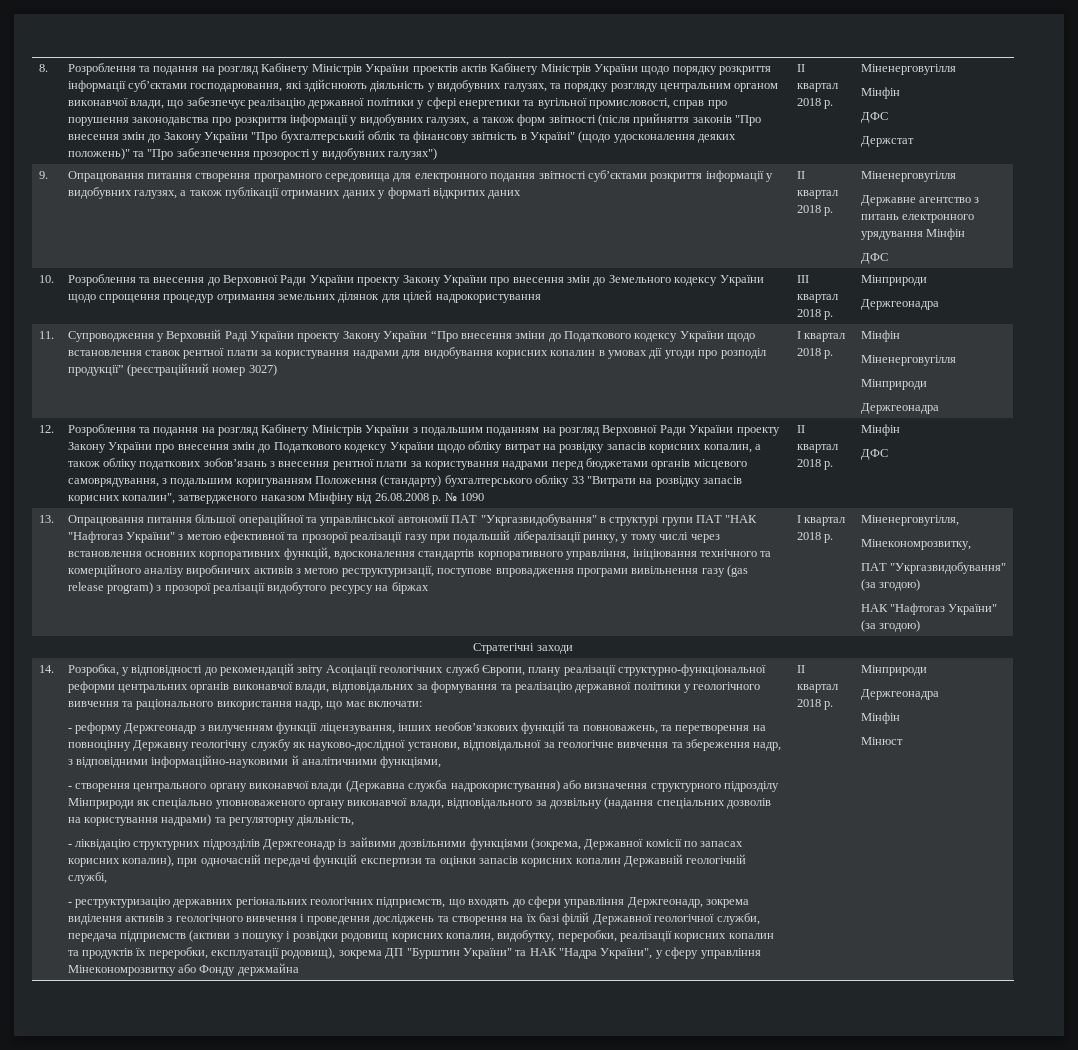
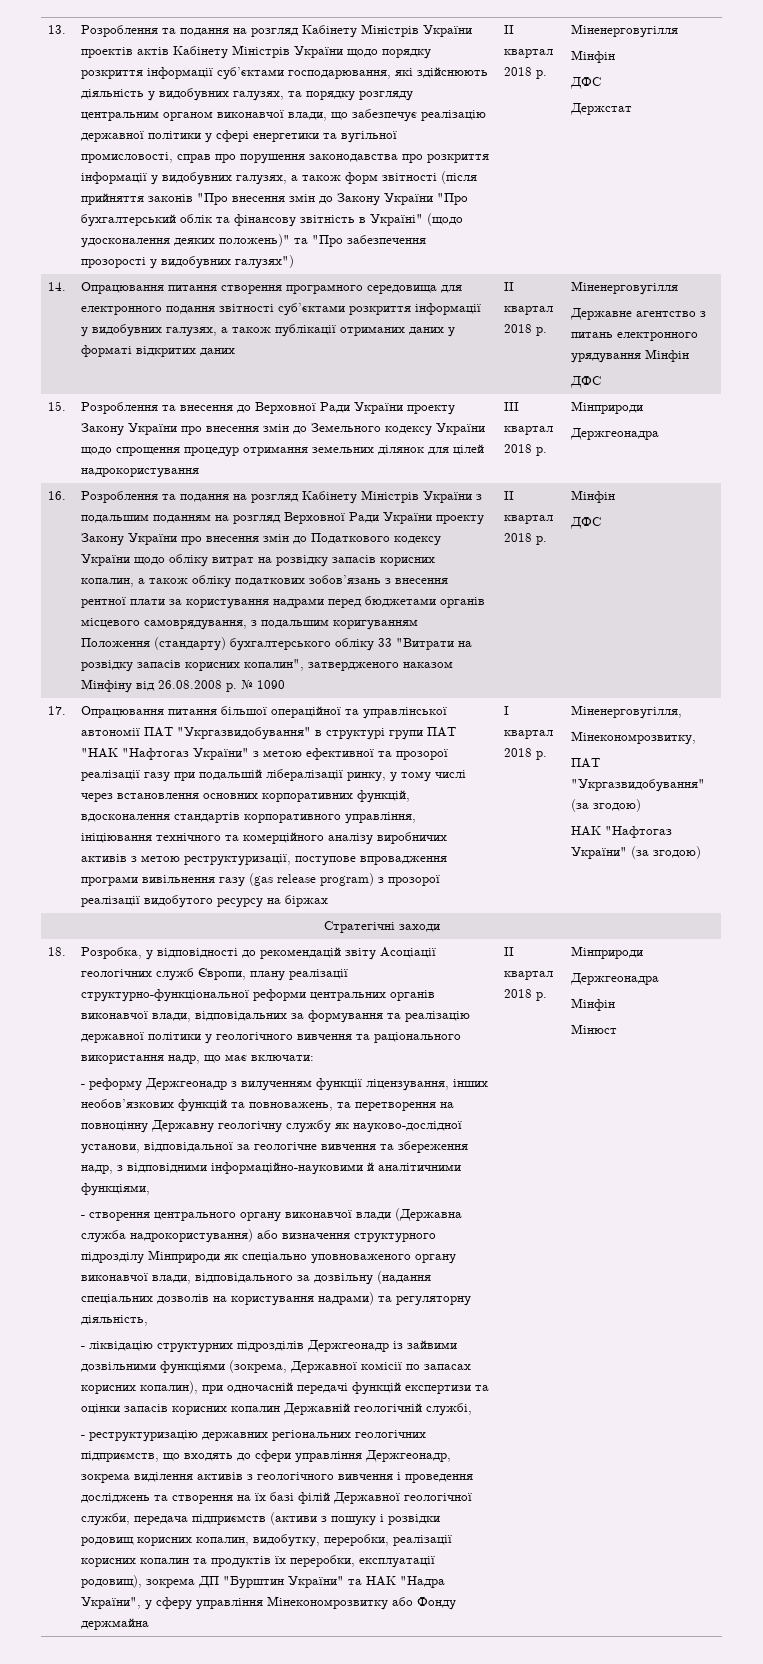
[38,64,48,72] 8. -> [48,25,67,34] 13.
[38,171,48,179] 9. -> [48,282,67,291] 14.
[38,275,54,283] 10. -> [48,401,67,411] 15.
[38,331,54,339] [67,329,756,342] [67,347,766,359] [67,363,277,376] [796,331,845,342] [796,348,833,359] [860,330,900,342] [860,355,956,366] [860,379,927,390] [860,403,939,414] [38,425,54,433] 11. | Супроводження у Верховній Раді України проекту Закону України “Про внесення зміни до Податкового кодексу України щодо встановлення ставок рентної плати за користування надрами для видобування корисних копалин в умовах дії угоди про розподіл продукції” (реєстраційний номер 3027) | І квартал 2018 р. | Мінфін // Міненерговугілля // Мінприроди // Держгеонадра // 12. -> [48,491,67,500] 16.
[38,515,54,523] 13. -> [48,706,67,715] 17.
[38,665,54,673] 14. -> [48,947,67,956] 18.

